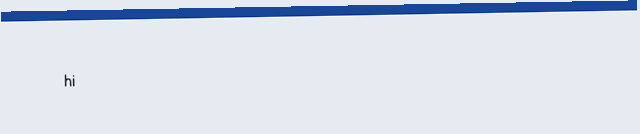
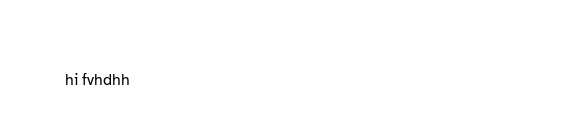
(76, 80) none -> [82,73,131,85] fvhdhh

